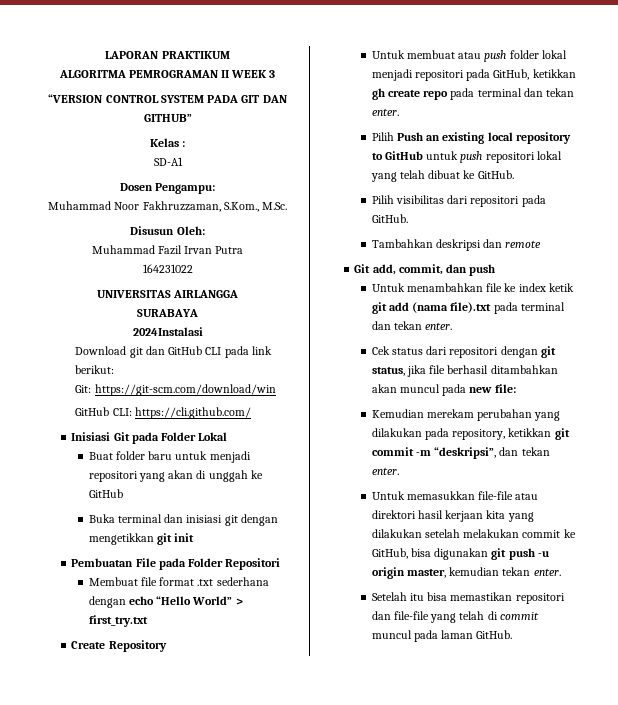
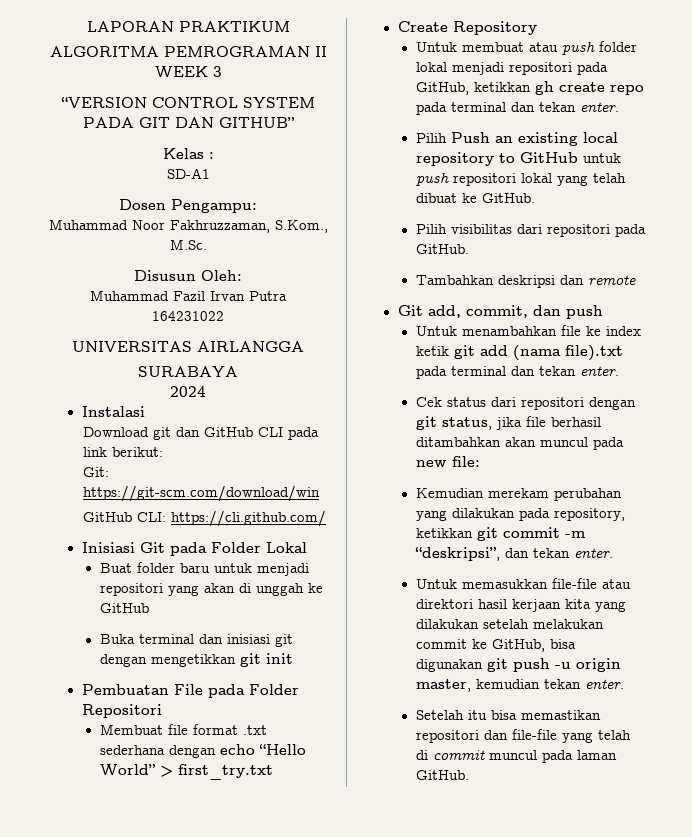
[132,327,203,336] 2024Instalasi -> [170,386,206,397] [81,406,145,417] 2024 // Instalasi

